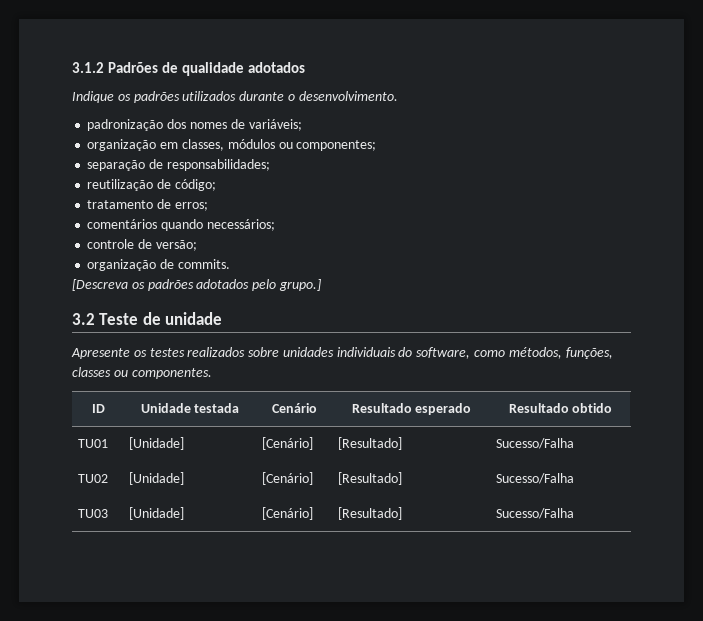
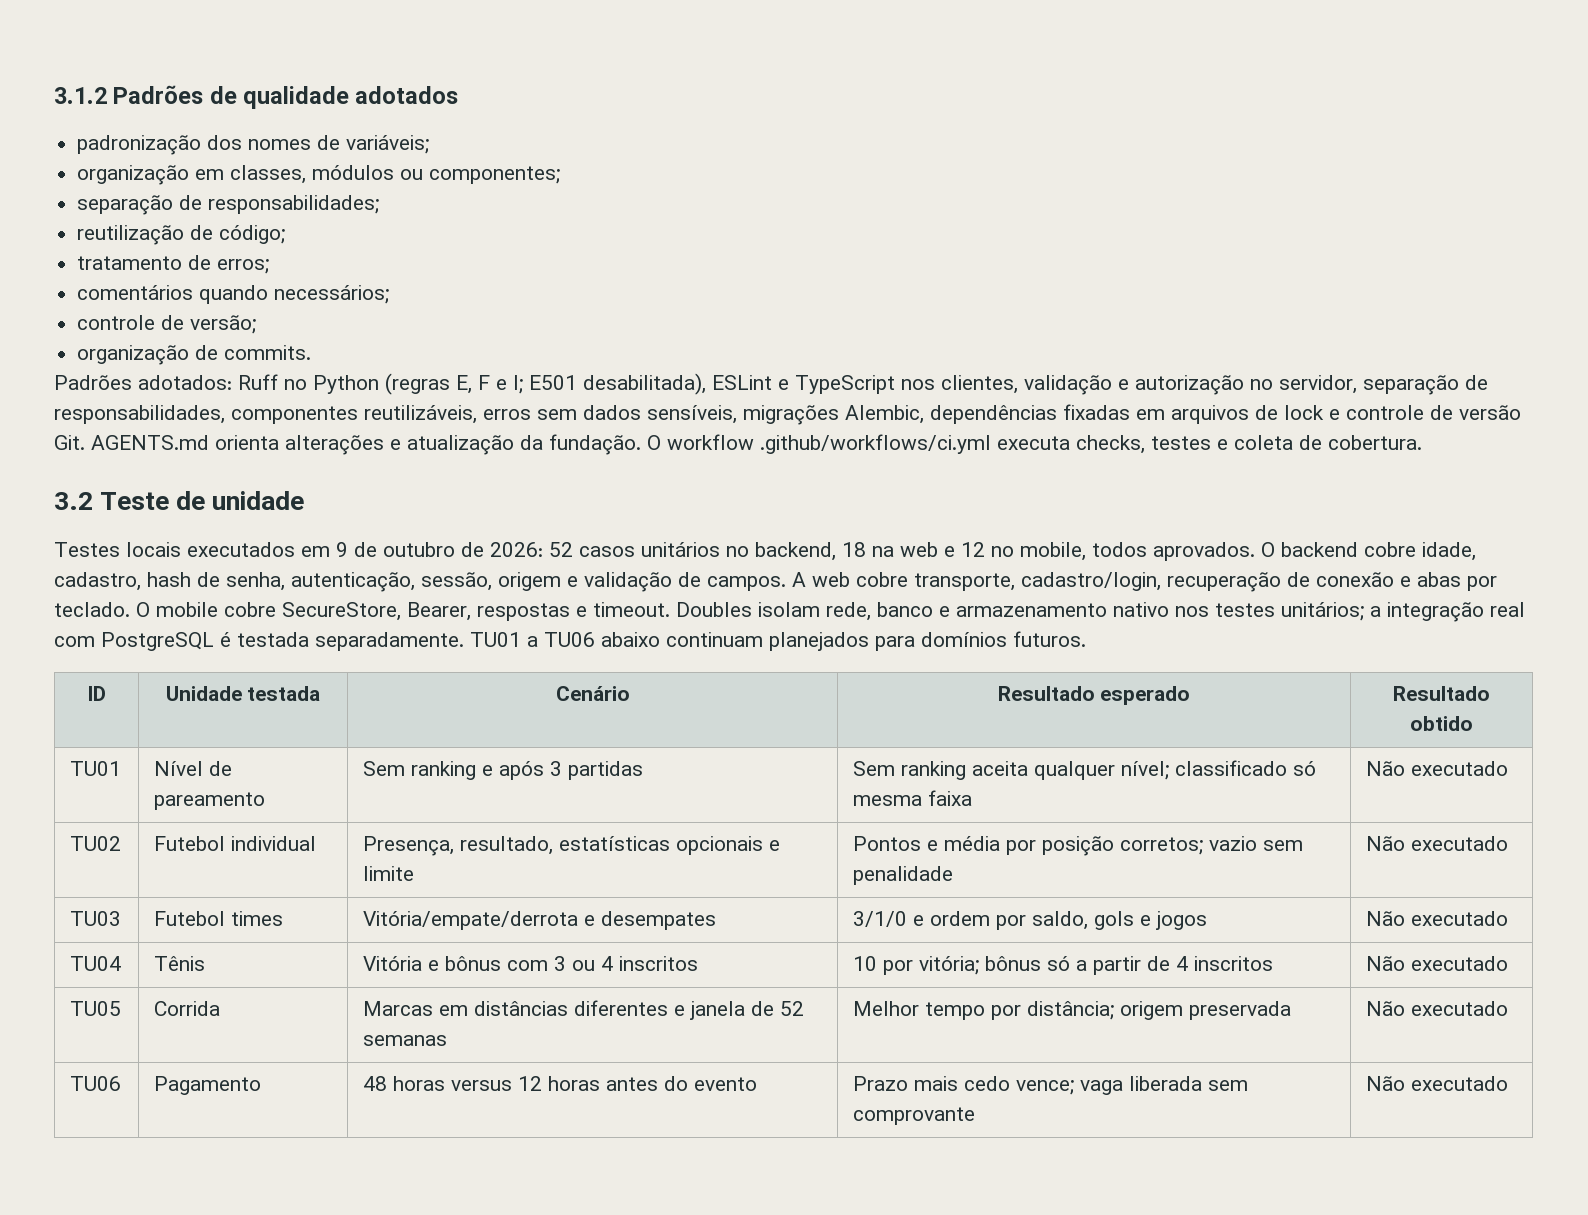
[72,91,398,103] // Indique os padrões utilizados durante o desenvolvimento. -> (459, 95) none
[72,279,321,291] [72,312,223,325] [71,347,613,359] [72,367,212,379] [Descreva os padrões adotados pelo grupo.] // 3.2 Teste de unidade // Apresente os testes realizados sobre unidades individuais do software, como métodos, funções, classes ou componentes. -> [54,373,1488,395] [54,404,1521,425] [54,434,1422,455] [54,491,305,510] [54,542,1476,561] [54,572,1497,592] [54,602,1525,622] [54,631,1086,651] Padrões adotados: Ruff no Python (regras E, F e I; E501 desabilitada), ESLint e TypeScript nos clientes, validação e autorização no servidor, separação de responsabilidades, componentes reutilizáveis, erros sem dados sensíveis, migrações Alembic, dependências fixadas em arquivos de lock e controle de versão Git. AGENTS.md orienta alterações e atualização da fundação. O workflow .github/workflows/ci.yml executa checks, testes e coleta de cobertura. // 3.2 Teste de unidade // Testes locais executados em 9 de outubro de 2026: 52 casos unitários no backend, 18 na web e 12 no mobile, todos aprovados. O backend cobre idade, cadastro, hash de senha, autenticação, sessão, origem e validação de campos. A web cobre transporte, cadastro/login, recuperação de conexão e abas por teclado. O mobile cobre SecureStore, Bearer, respostas e timeout. Doubles isolam rede, banco e armazenamento nativo nos testes unitários; a integração real com PostgreSQL é testada separadamente. TU01 a TU06 abaixo continuam planejados para domínios futuros.
[129,437,185,450] [262,437,314,450] [338,437,403,450] [496,438,575,449] [78,474,109,483] [129,472,185,485] [262,472,314,485] [338,472,403,485] [496,473,575,484] [78,509,109,518] [129,507,185,520] [262,507,314,520] [338,507,403,520] [496,508,575,519] [Unidade] | [Cenário] | [Resultado] | Sucesso/Falha // TU02 | [Unidade] | [Cenário] | [Resultado] | Sucesso/Falha // TU03 | [Unidade] | [Cenário] | [Resultado] | Sucesso/Falha -> [154,761,233,776] [154,792,266,810] [363,761,644,780] [853,760,1317,780] [853,790,973,806] [1366,761,1509,776] [70,836,122,851] [154,836,317,851] [363,836,781,856] [363,866,415,881] [853,836,1304,856] [853,866,954,885] [1366,836,1509,851] [70,911,122,926] [154,911,284,926] [363,911,717,930] [853,911,1208,930] [1366,911,1509,926] [70,956,122,971] [154,956,206,971] [363,956,699,971] [853,956,1274,975] [1366,956,1509,971] [70,1001,122,1016] [154,1001,221,1016] [363,1000,805,1020] [363,1035,448,1046] [853,1001,1292,1020] [1366,1001,1509,1016] [70,1076,122,1091] [154,1076,262,1095] [363,1076,758,1091] [853,1076,1249,1095] [853,1107,976,1125] [1366,1076,1509,1091] Nível de pareamento | Sem ranking e após 3 partidas | Sem ranking aceita qualquer nível; classificado só mesma faixa | Não executado // TU02 | Futebol individual | Presença, resultado, estatísticas opcionais e limite | Pontos e média por posição corretos; vazio sem penalidade | Não executado // TU03 | Futebol times | Vitória/empate/derrota e desempates | 3/1/0 e ordem por saldo, gols e jogos | Não executado // TU04 | Tênis | Vitória e bônus com 3 ou 4 inscritos | 10 por vitória; bônus só a partir de 4 inscritos | Não executado // TU05 | Corrida | Marcas em distâncias diferentes e janela de 52 semanas | Melhor tempo por distância; origem preservada | Não executado // TU06 | Pagamento | 48 horas versus 12 horas antes do evento | Prazo mais cedo vence; vaga liberada sem comprovante | Não executado

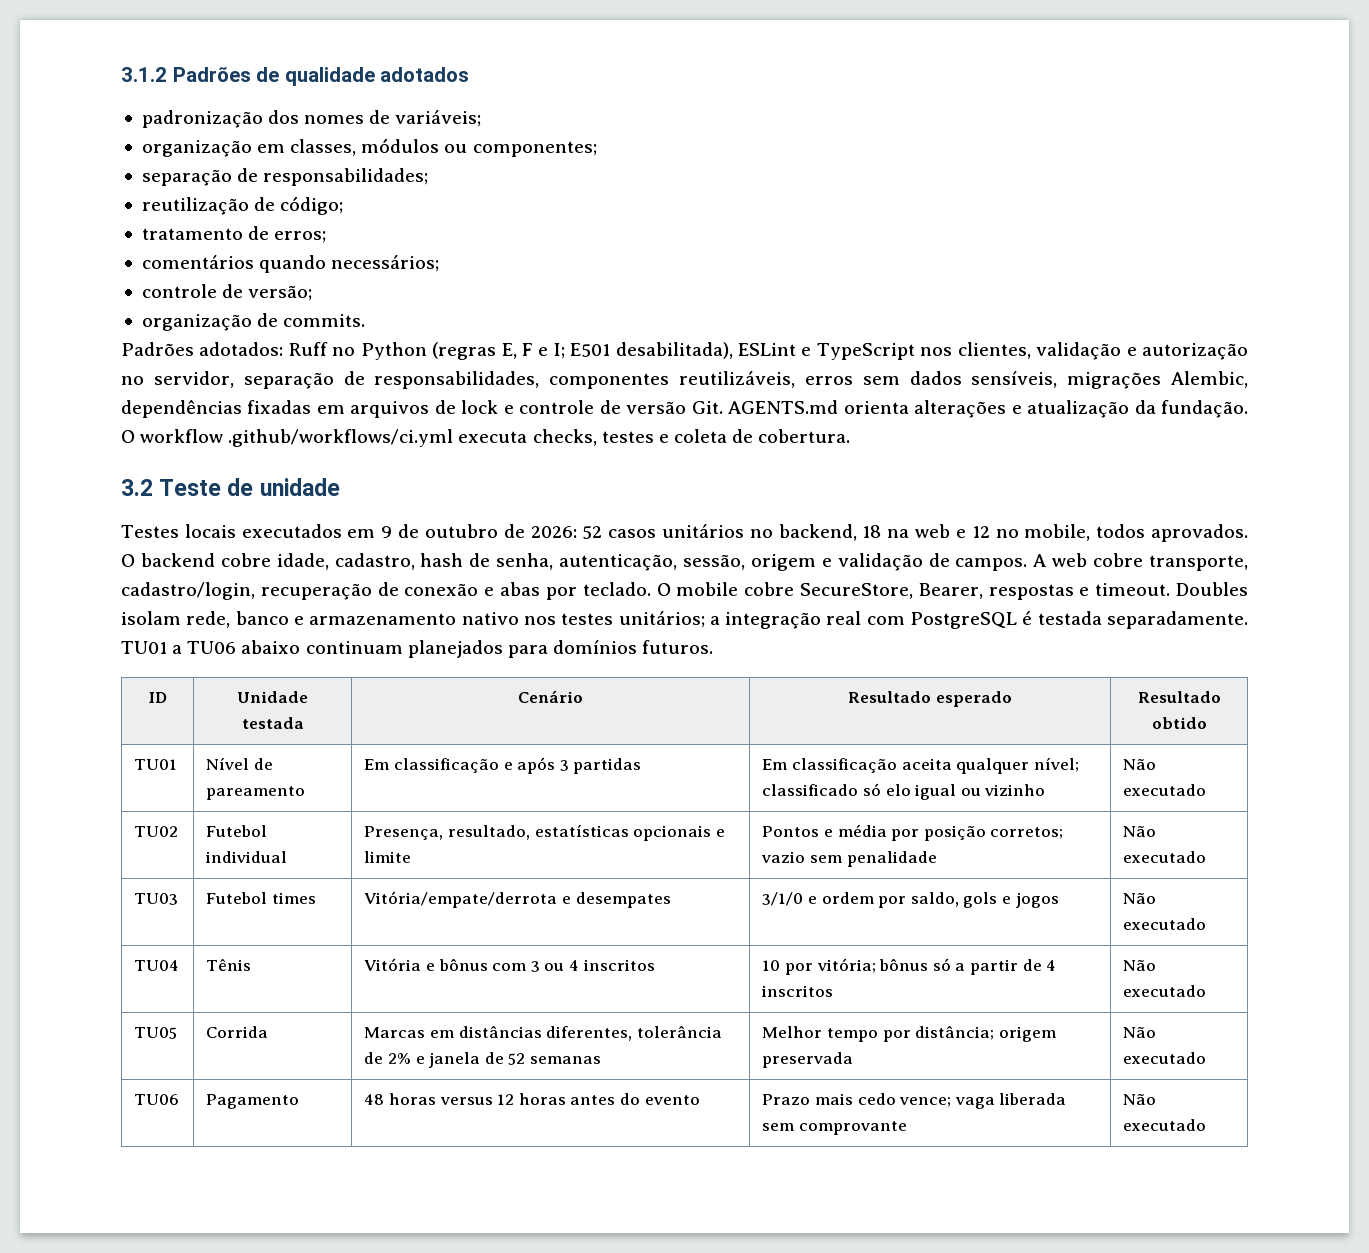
[363,761,477,780] Sem ranking -> [364,758,500,773] Em classificação
[853,761,967,780] Sem ranking -> [762,758,898,773] Em classificação
[853,790,973,806] mesma faixa -> [885,784,1046,800] elo igual ou vizinho
[574,1000,669,1016] diferentes -> [546,1025,722,1041] [364,1052,412,1064] diferentes, tolerância de 2%

